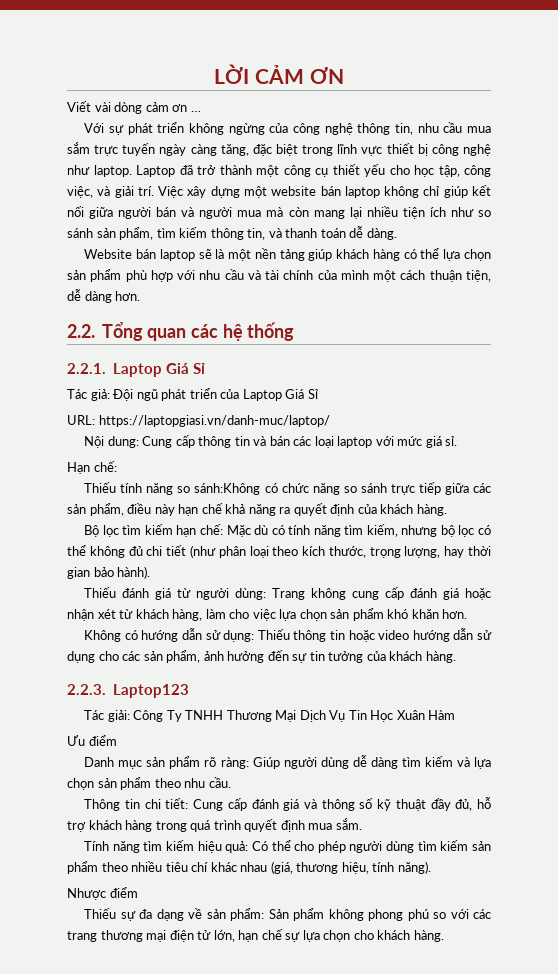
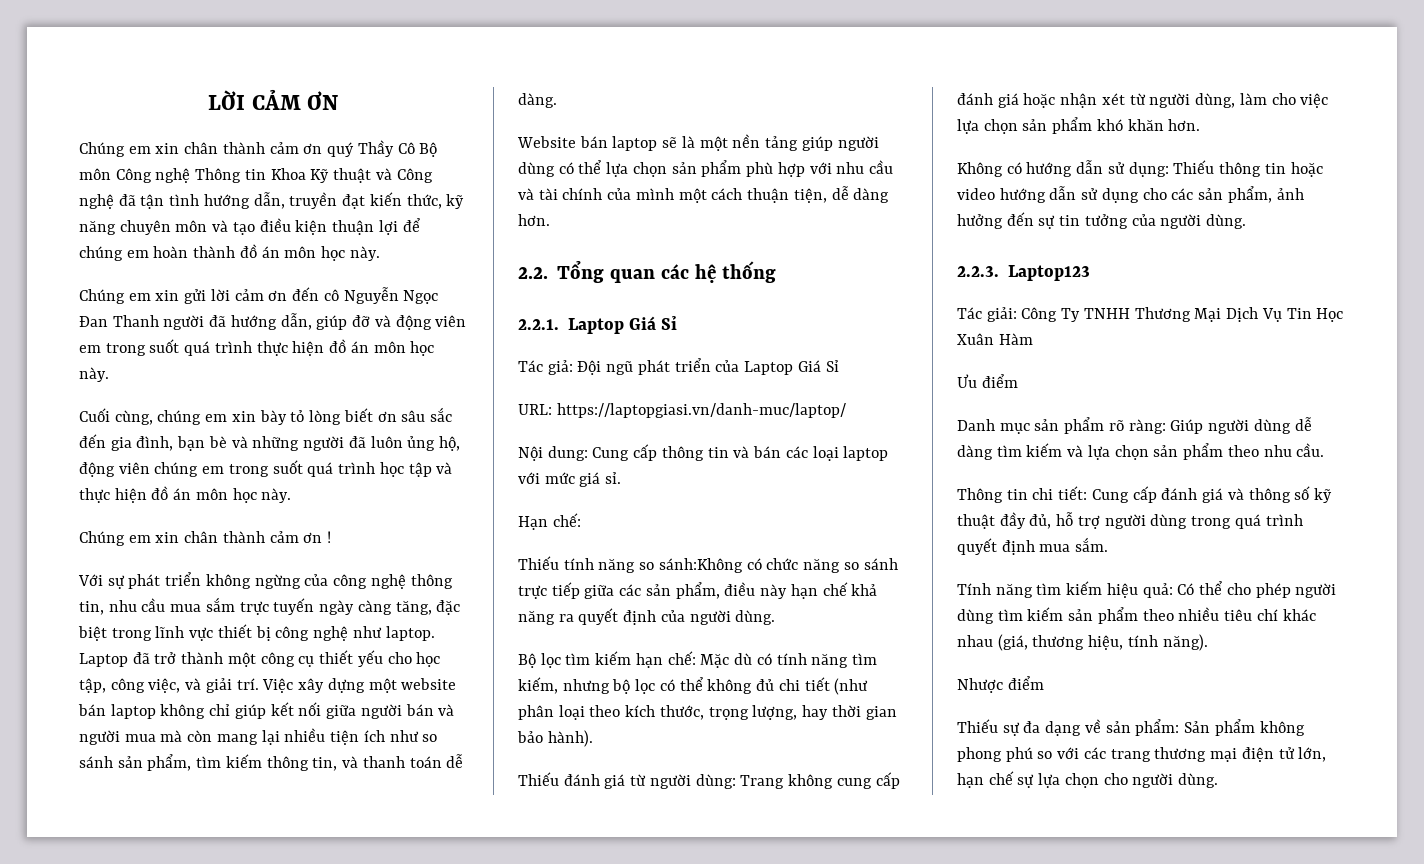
[67,101,201,114] Viết vài dòng cảm ơn … -> [79,140,438,157] [79,168,433,183] [79,192,465,209] [79,218,420,235] [79,244,380,261] [79,287,439,304] [79,313,467,330] [79,339,435,356] [79,367,109,382] [79,407,452,425] [79,434,460,451] [79,460,453,477] [79,486,292,503] [79,531,332,546] Chúng em xin chân thành cảm ơn quý Thầy Cô Bộ môn Công nghệ Thông tin Khoa Kỹ thuật và Công nghệ đã tận tình hướng dẫn, truyền đạt kiến thức, kỹ năng chuyên môn và tạo điều kiện thuận lợi để chúng em hoàn thành đồ án môn học này. // Chúng em xin gửi lời cảm ơn đến cô Nguyễn Ngọc Đan Thanh người đã hướng dẫn, giúp đỡ và động viên em trong suốt quá trình thực hiện đồ án môn học này. // Cuối cùng, chúng em xin bày tỏ lòng biết ơn sâu sắc đến gia đình, bạn bè và những người đã luôn ủng hộ, động viên chúng em trong suốt quá trình học tập và thực hiện đồ án môn học này. // Chúng em xin chân thành cảm ơn !
[336,249,400,261] khách hàng -> [837,136,879,151] [518,162,555,177] người dùng
[380,504,447,516] khách hàng. -> [689,610,776,625] người dùng.
[135,609,203,621] khách hàng, -> [1149,93,1236,108] người dùng,
[389,651,456,663] khách hàng. -> [1160,214,1247,229] người dùng.
[88,820,153,832] khách hàng -> [1104,514,1188,529] người dùng
[377,930,444,942] khách hàng. -> [1132,773,1219,788] người dùng.

